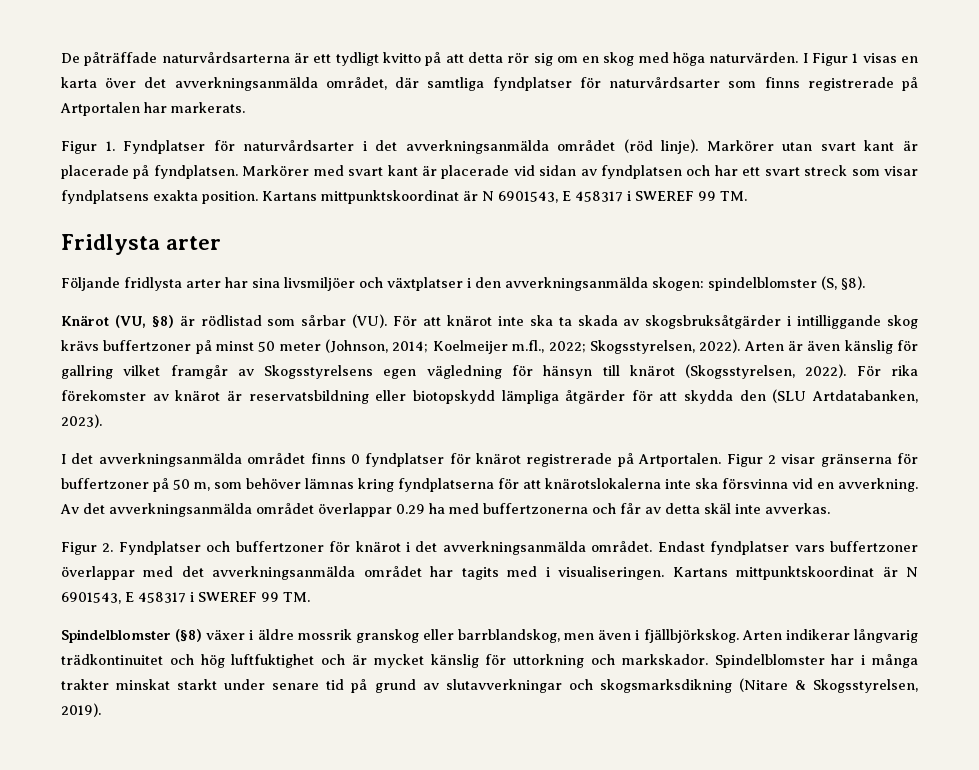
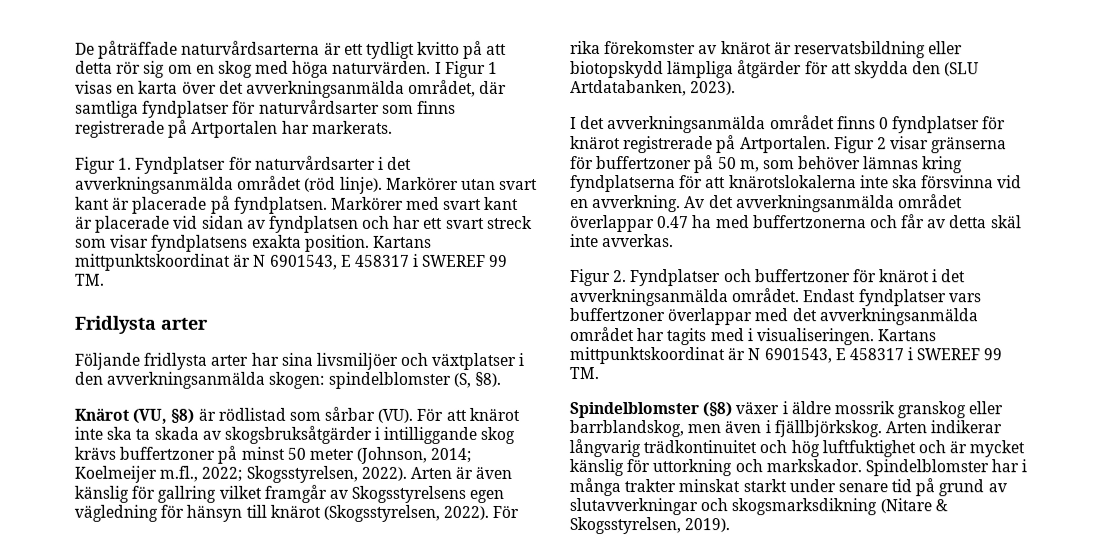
[396,504,425,514] 0.29 -> [657,216,690,229] 0.47

